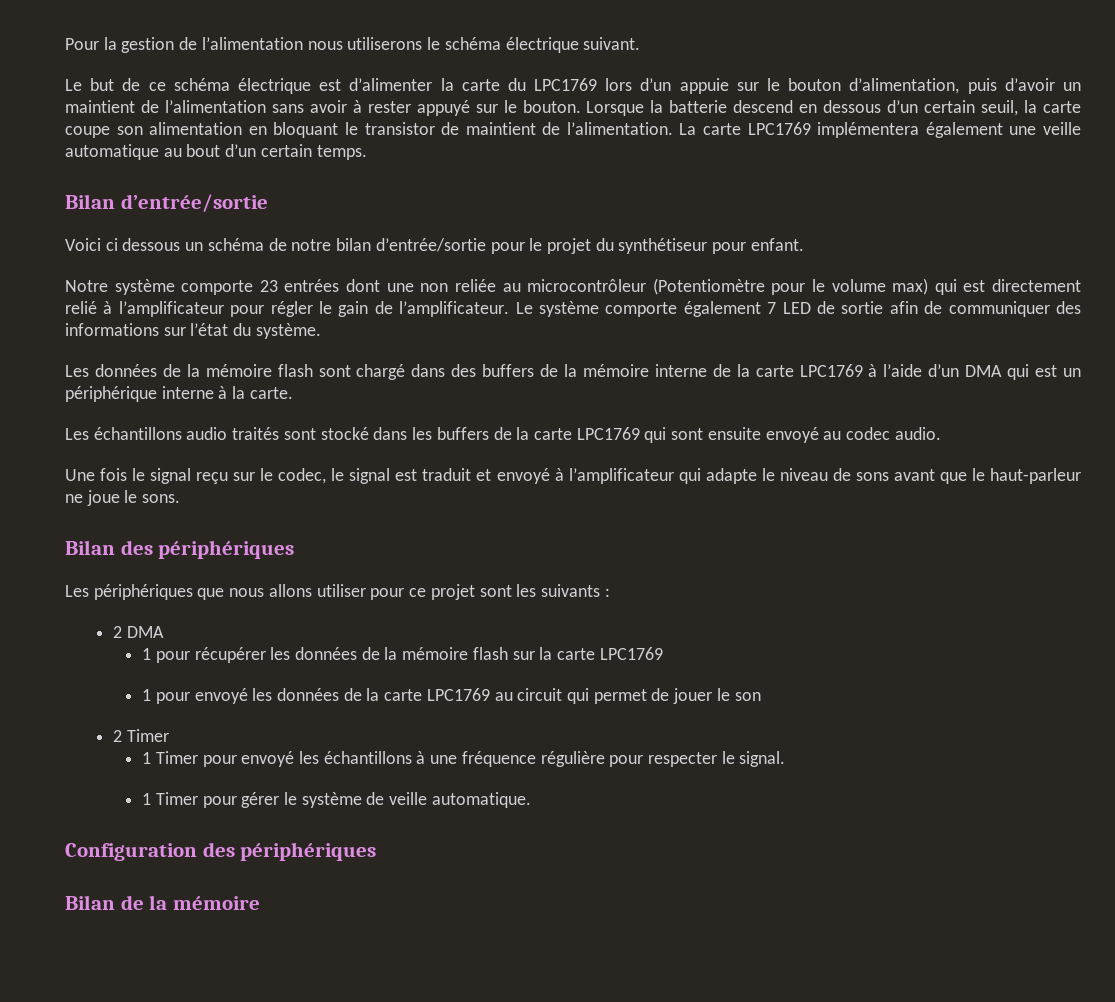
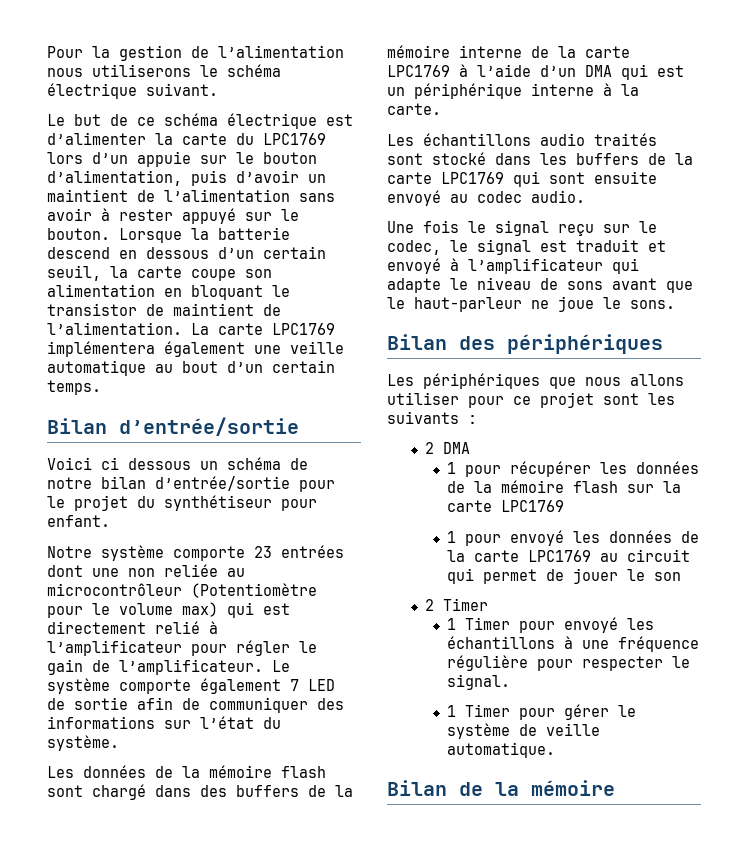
[65,842,377,861] // Configuration des périphériques -> (555, 750) none

